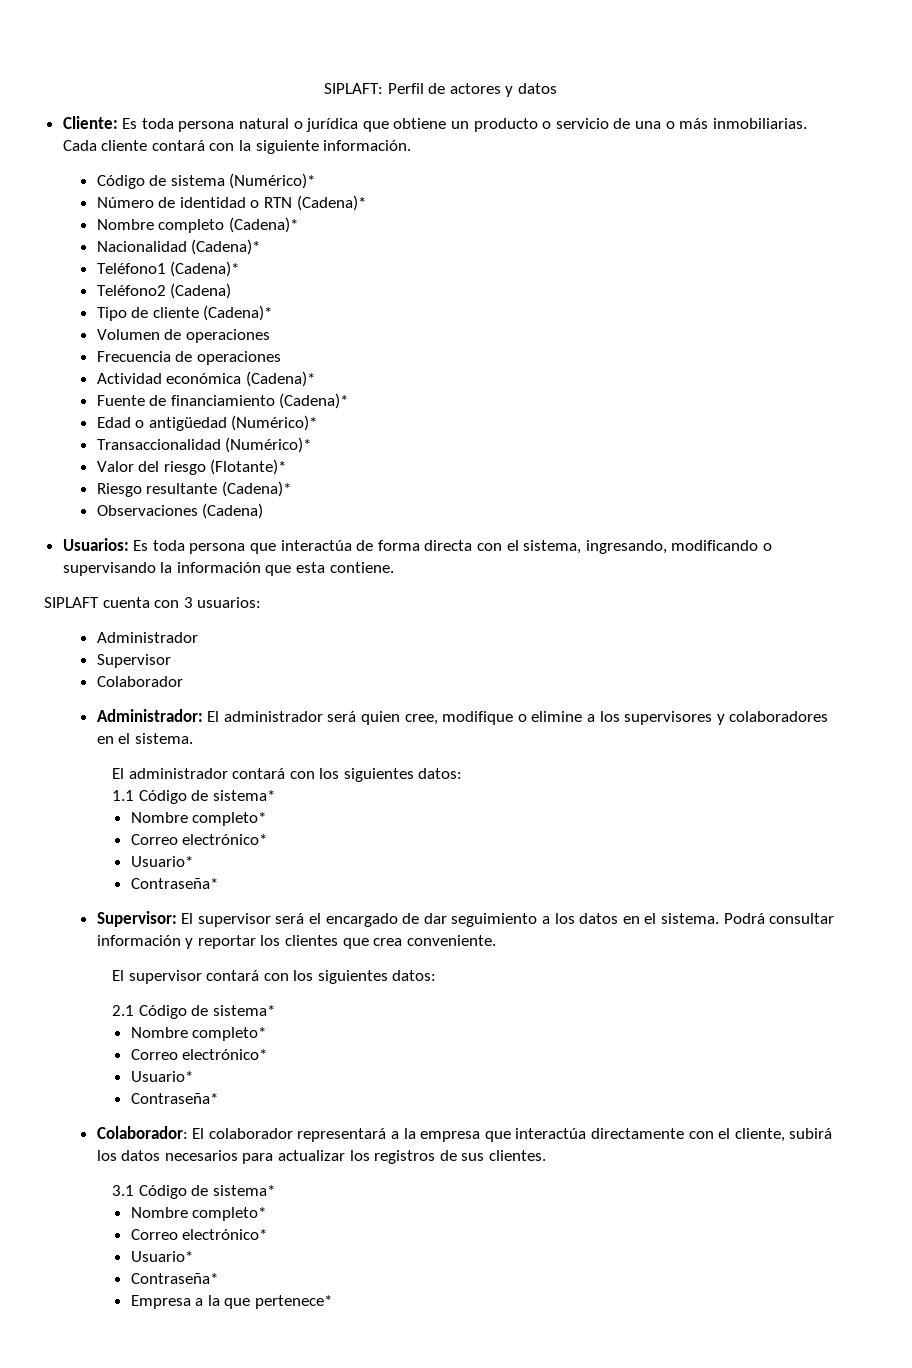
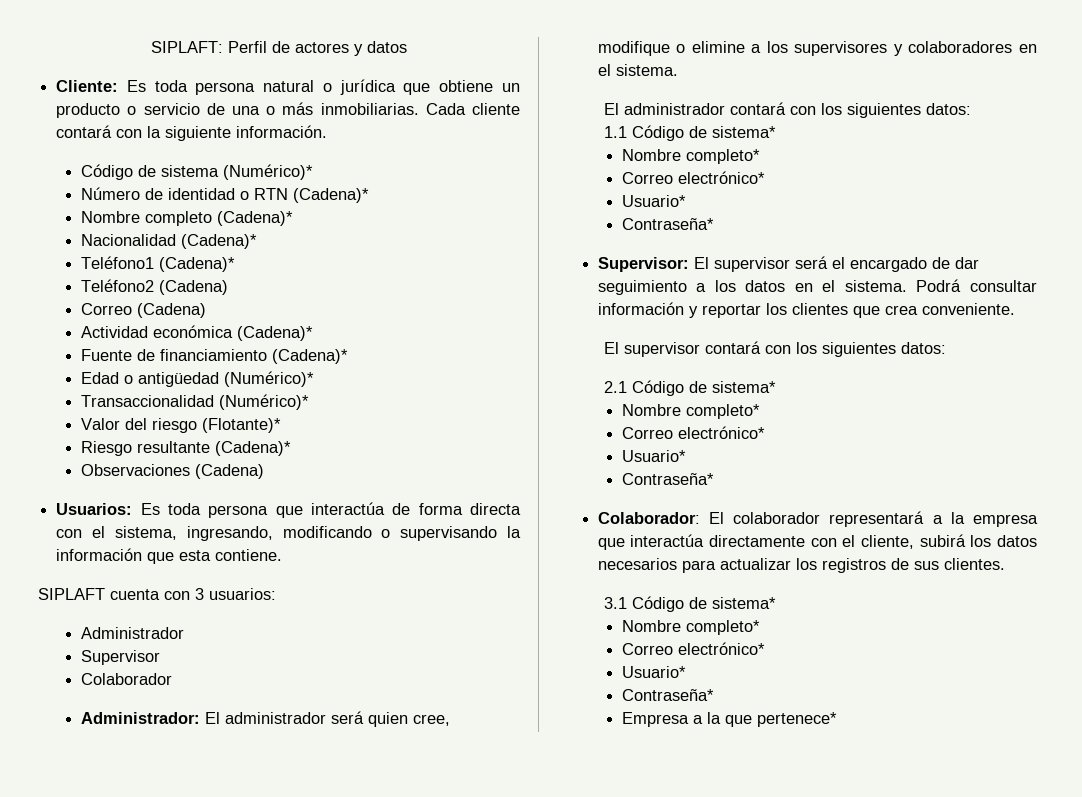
[96,305,273,321] [96,329,270,343] [96,351,281,365] Tipo de cliente (Cadena)* // Volumen de operaciones // Frecuencia de operaciones -> [80,303,206,318] Correo (Cadena)

